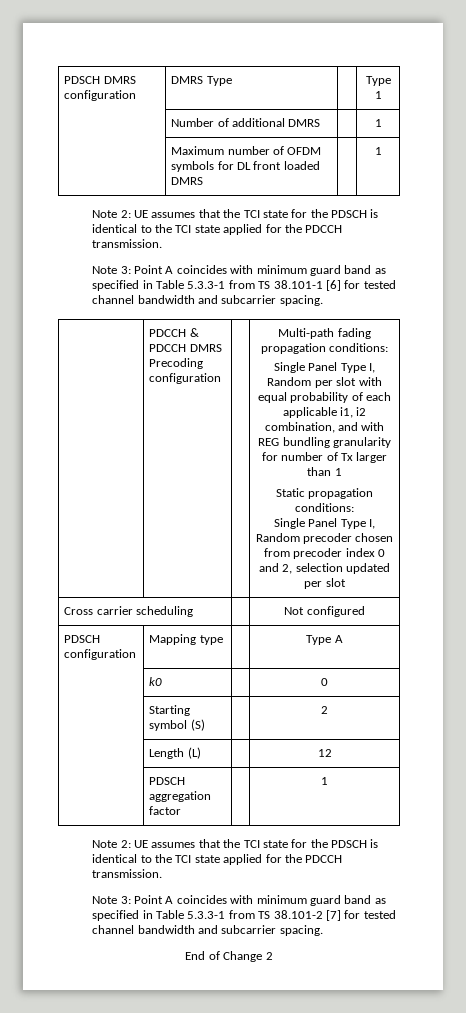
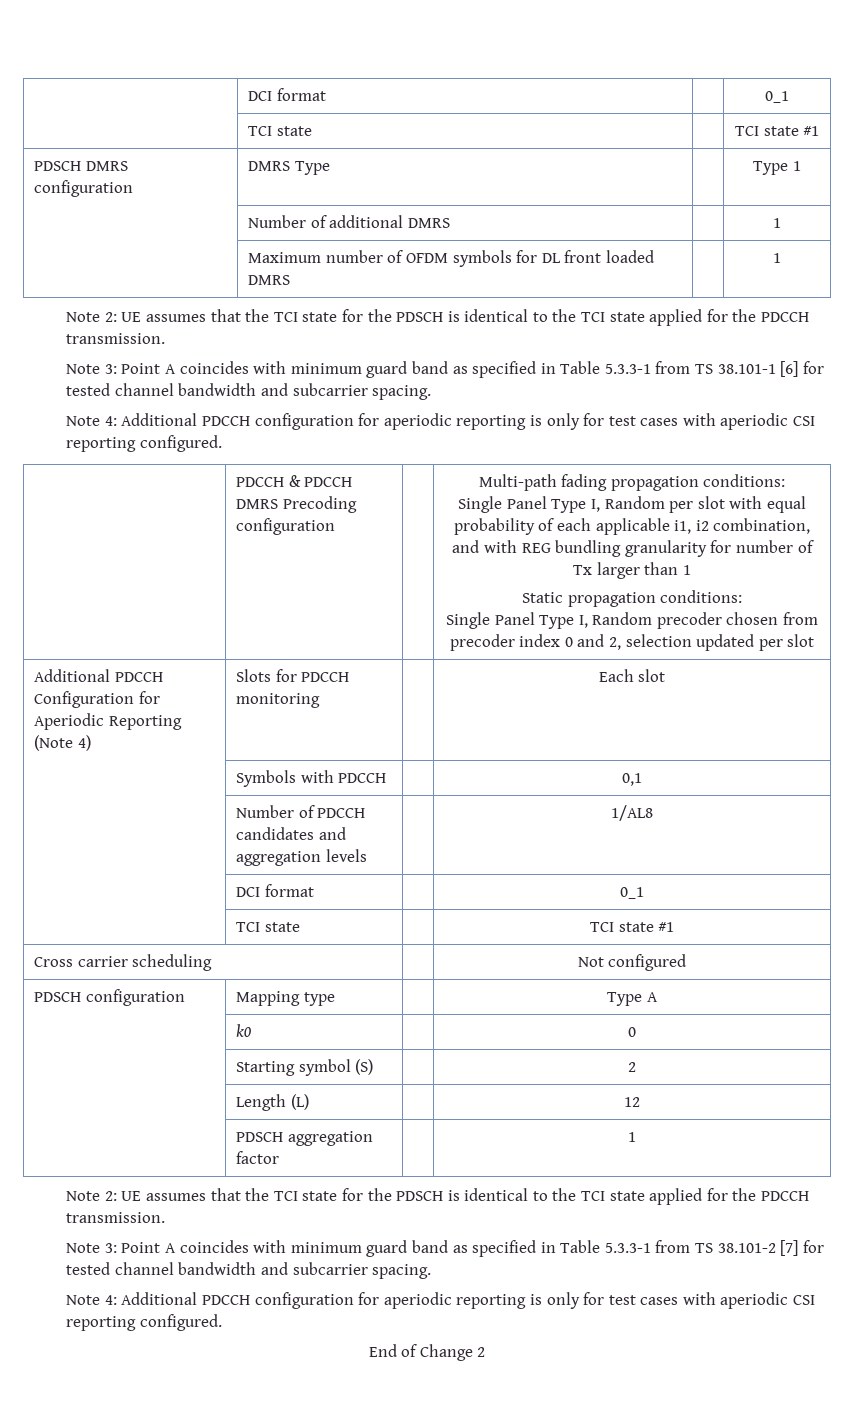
(64, 80) none -> [248,88,326,101] [765,91,789,103] [248,126,312,136] [734,126,820,136] | DCI format | | 0_1 // | TCI state | | TCI state #1 //
(323, 300) none -> [66,413,816,430] [66,435,222,452] // Note 4: Additional PDCCH configuration for aperiodic reporting is only for test cases with aperiodic CSI reporting configured.
(346, 582) none -> [34,669,163,682] [34,691,160,708] [34,713,182,730] [34,735,91,751] [236,669,350,682] [236,693,321,708] [598,669,666,682] [236,770,387,787] [622,773,642,786] [236,805,366,818] [236,827,346,840] [236,849,367,866] [611,805,653,821] [236,884,314,897] [620,887,644,899] [236,922,300,932] [589,922,675,932] // Additional PDCCH Configuration for Aperiodic Reporting (Note 4) | Slots for PDCCH monitoring | | Each slot // | Symbols with PDCCH | | 0,1 // | Number of PDCCH candidates and aggregation levels | | 1/AL8 // | DCI format | | 0_1 // | TCI state | | TCI state #1
(323, 930) none -> [66,1292,816,1309] [66,1314,222,1331] // Note 4: Additional PDCCH configuration for aperiodic reporting is only for test cases with aperiodic CSI reporting configured.

